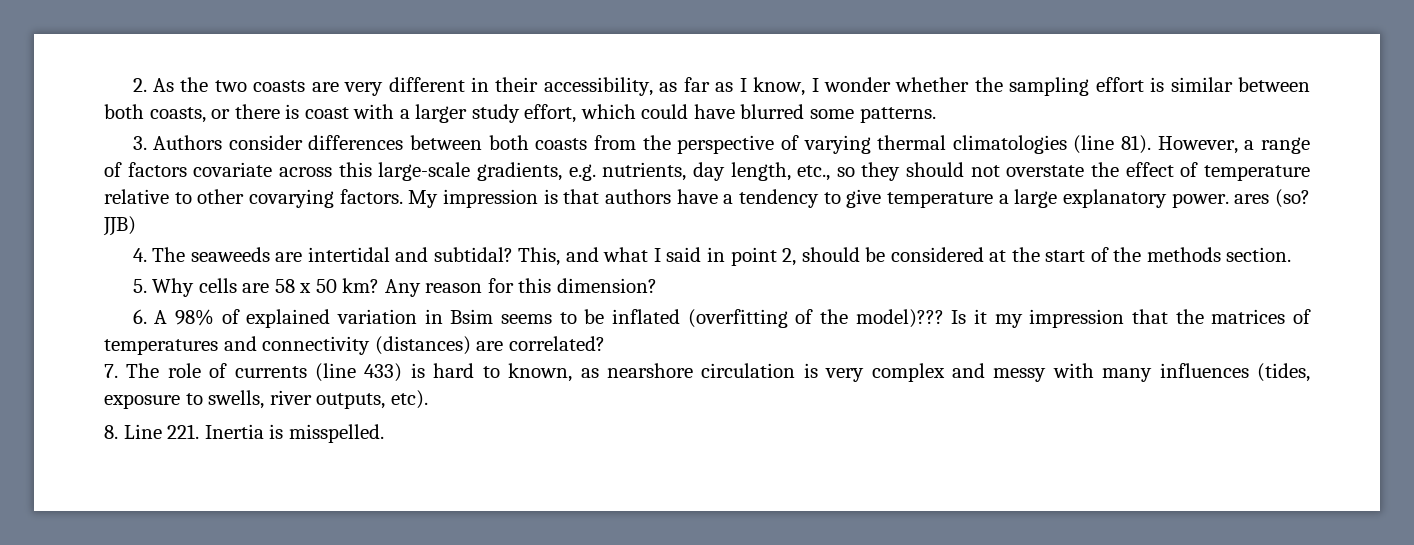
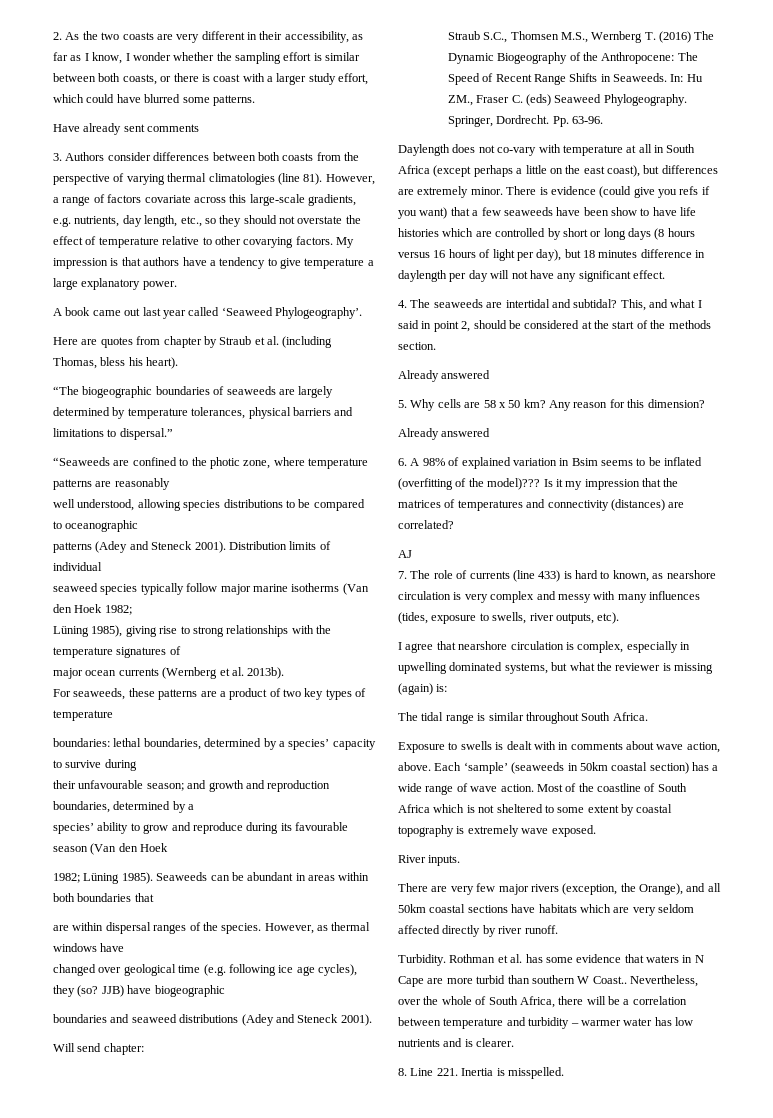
(936, 115) none -> [53,123,200,135] // Have already sent comments
[1234,189,1310,208] [103,216,136,236] ares (so? JJB) -> [53,307,362,319] [53,336,333,348] [53,357,179,369] [53,386,334,398] [53,407,354,419] [53,428,173,440] [53,457,368,469] [53,478,170,490] [53,499,365,511] [53,520,139,532] [53,541,331,553] [53,562,102,571] [53,583,369,595] [53,604,132,615] [53,625,331,637] [53,646,181,658] [53,667,285,679] [53,688,367,700] [53,710,113,721] [53,738,376,750] [53,759,137,771] [53,780,331,792] [53,801,195,813] [53,822,348,834] [53,843,169,855] [53,872,370,884] [53,893,154,902] [53,922,371,934] [53,943,125,952] [53,964,357,976] [53,985,225,997] [53,1014,372,1026] [53,1043,144,1055] [447,31,715,43] [447,52,698,64] [447,73,703,85] [447,94,687,106] [447,115,603,127] [398,144,696,156] [398,165,718,177] [398,186,710,198] [398,207,697,219] [398,228,695,240] [398,249,706,261] [398,270,665,282] // A book came out last year called ‘Seaweed Phylogeography’. // Here are quotes from chapter by Straub et al. (including Thomas, bless his heart). // “The biogeographic boundaries of seaweeds are largely determined by temperature tolerances, physical barriers and limitations to dispersal.” // “Seaweeds are confined to the photic zone, where temperature patterns are reasonably // well understood, allowing species distributions to be compared to oceanographic // patterns (Adey and Steneck 2001). Distribution limits of individual // seaweed species typically follow major marine isotherms (Van den Hoek 1982; // Lüning 1985), giving rise to strong relationships with the temperature signatures of // major ocean currents (Wernberg et al. 2013b). // For seaweeds, these patterns are a product of two key types of temperature // boundaries: lethal boundaries, determined by a species’ capacity to survive during // their unfavourable season; and growth and reproduction boundaries, determined by a // species’ ability to grow and reproduce during its favourable season (Van den Hoek // 1982; Lüning 1985). Seaweeds can be abundant in areas within both boundaries that // are within dispersal ranges of the species. However, as thermal windows have // changed over geological time (e.g. following ice age cycles), they (so? JJB) have biogeographic // boundaries and seaweed distributions (Adey and Steneck 2001). // Will send chapter: // Straub S.C., Thomsen M.S., Wernberg T. (2016) The Dynamic Biogeography of the Anthropocene: The Speed of Recent Range Shifts in Seaweeds. In: Hu ZM., Fraser C. (eds) Seaweed Phylogeography. Springer, Dordrecht. Pp. 63-96. // Daylength does not co-vary with temperature at all in South Africa (except perhaps a little on the east coast), but differences are extremely minor. There is evidence (could give you refs if you want) that a few seaweeds have been show to have life histories which are controlled by short or long days (8 hours versus 16 hours of light per day), but 18 minutes difference in daylength per day will not have any significant effect.
(1292, 254) none -> [398,370,491,382] // Already answered
(657, 285) none -> [398,428,491,440] // Already answered
(605, 343) none -> [398,550,412,558] // AJ
(428, 399) none -> [398,641,690,653] [398,662,713,674] [398,683,448,695] [398,712,648,724] [398,741,720,753] [398,762,719,774] [398,783,687,795] [398,804,673,816] [398,825,596,837] [398,855,461,866] [398,883,721,895] [398,904,694,916] [398,925,558,937] [398,954,704,966] [398,975,698,987] [398,996,687,1008] [398,1017,693,1029] [398,1038,515,1047] // I agree that nearshore circulation is complex, especially in upwelling dominated systems, but what the reviewer is missing (again) is: // The tidal range is similar throughout South Africa. // Exposure to swells is dealt with in comments about wave action, above. Each ‘sample’ (seaweeds in 50km coastal section) has a wide range of wave action. Most of the coastline of South Africa which is not sheltered to some extent by coastal topography is extremely wave exposed. // River inputs. // There are very few major rivers (exception, the Orange), and all 50km coastal sections have habitats which are very seldom affected directly by river runoff. // Turbidity. Rothman et al. has some evidence that waters in N Cape are more turbid than southern W Coast.. Nevertheless, over the whole of South Africa, there will be a correlation between temperature and turbidity – warmer water has low nutrients and is clearer.

